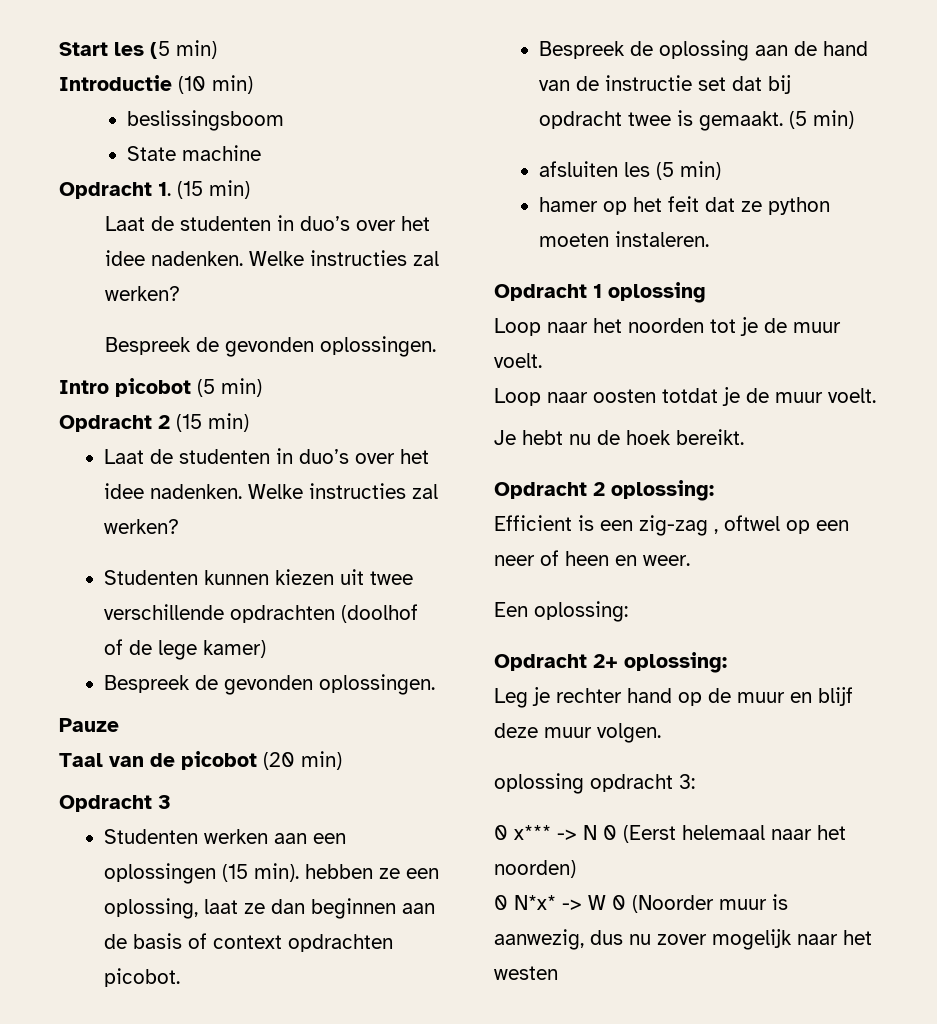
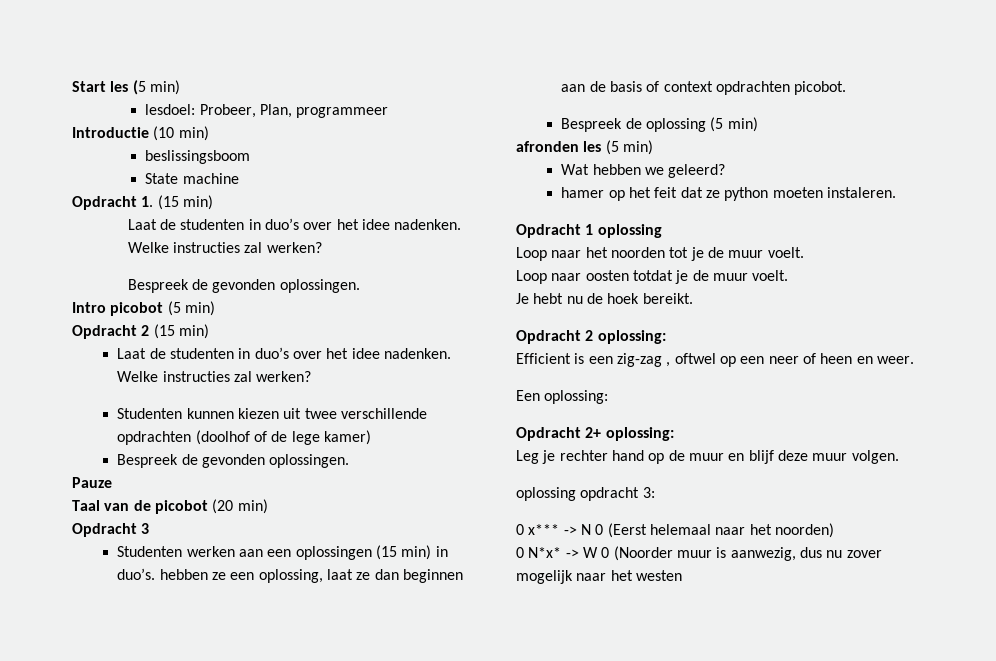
(217, 49) none -> [145,104,389,118] // lesdoel: Probeer, Plan, programmeer
[254,863,300,882] min). -> [401,545,448,560] [117,568,156,580] min) in duo’s.
[755,41,869,56] [539,75,792,94] [539,110,855,131] [539,161,722,180] aan de hand van de instructie set dat bij opdracht twee is gemaakt. (5 min) // afsluiten les (5 min) -> [710,117,758,132] [516,140,653,155] [561,164,726,178] (5 min) // afronden les (5 min) // Wat hebben we geleerd?

